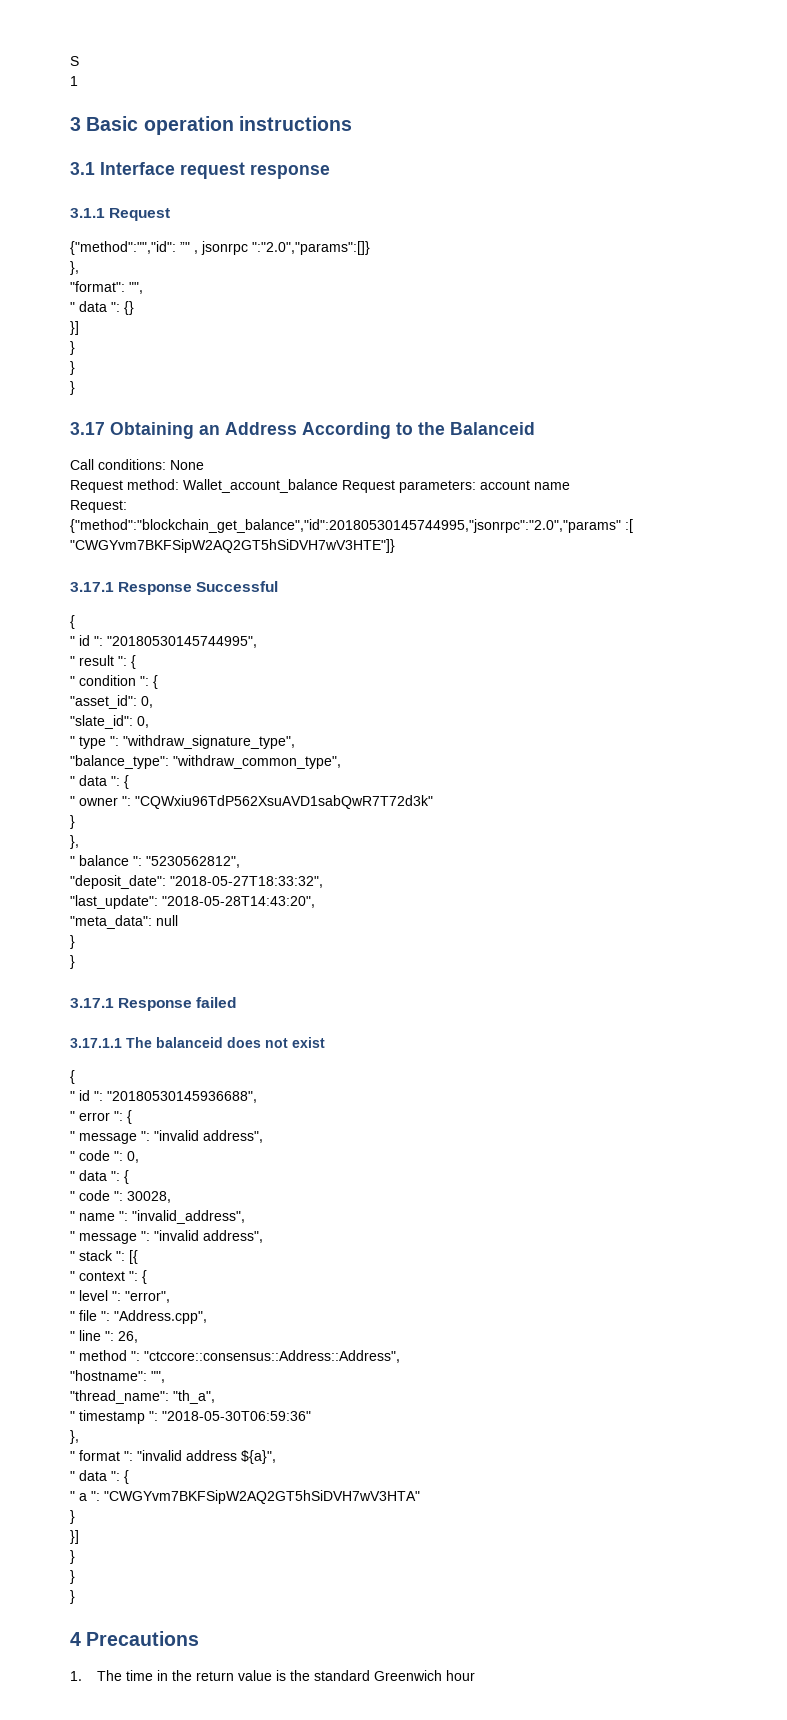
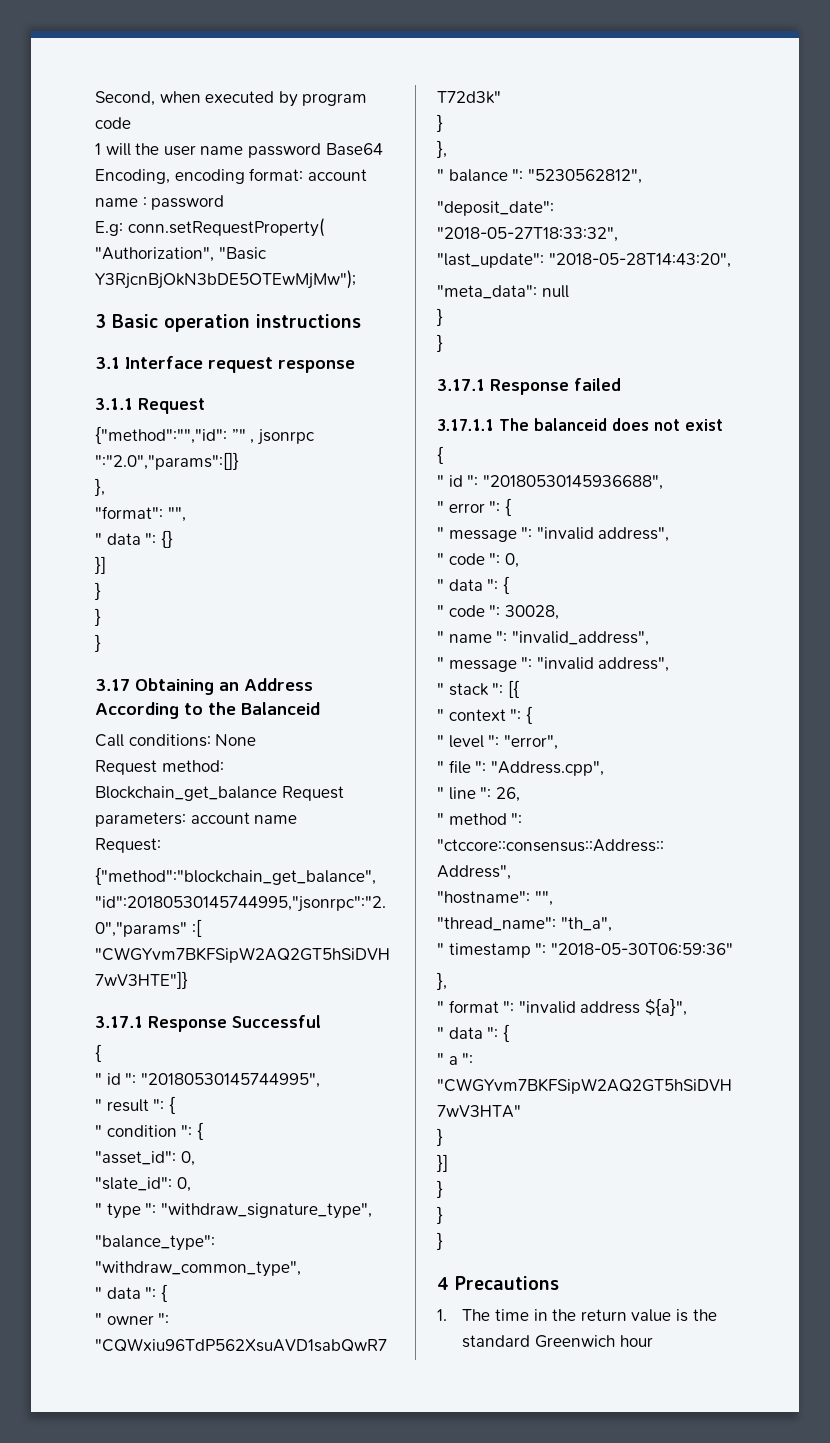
[70,56,79,66] [70,76,78,86] S // 1 -> [95,91,368,107] [95,117,131,129] [95,143,383,158] [95,168,367,184] [95,195,225,210] [95,218,324,237] [95,247,266,262] [95,270,356,289] Second, when executed by program code // 1 will the user name password Base64 Encoding, encoding format: account name : password // E.g: conn.setRequestProperty( "Authorization", "Basic Y3RjcnBjOkN3bDE5OTEwMjMw");
[183,479,338,493] Wallet_account_balance -> [95,786,277,801] Blockchain_get_balance

